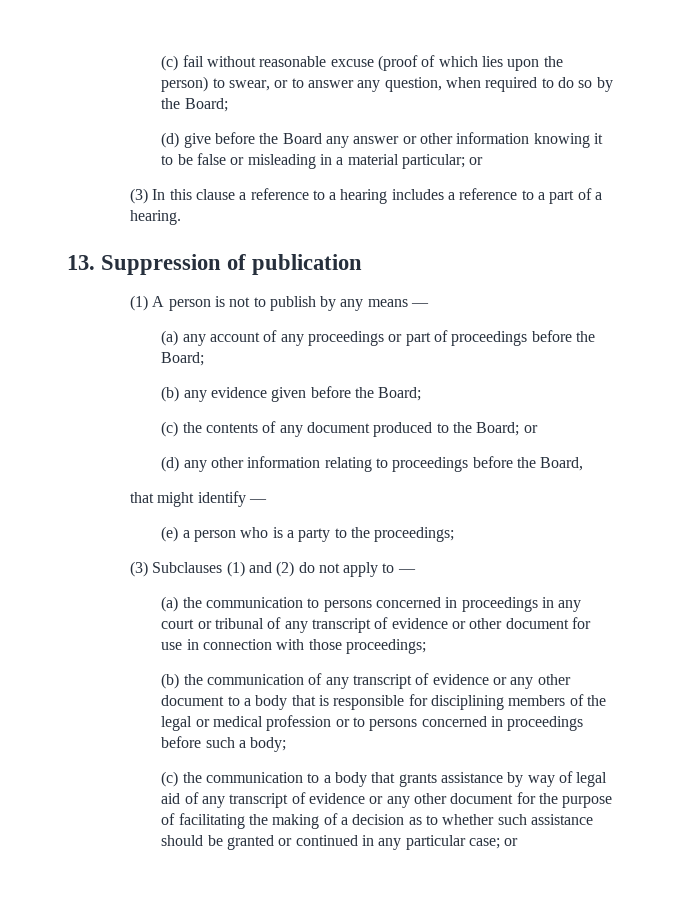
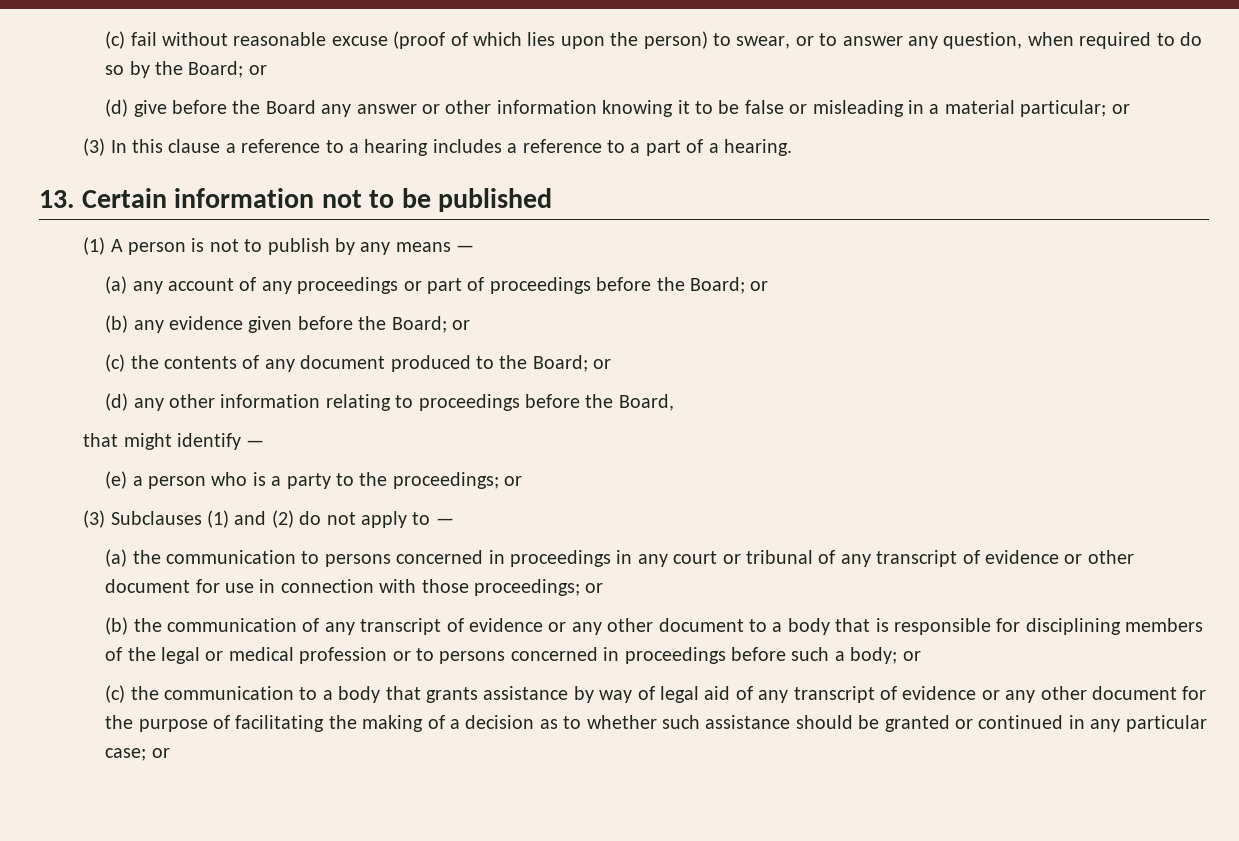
(228, 105) none -> [248,65,267,75] or
[101,254,363,275] Suppression of publication -> [81,188,553,212] Certain information not to be published
(205, 359) none -> [750,281,769,291] or
(422, 394) none -> [451,320,470,330] or
(455, 534) none -> [504,476,523,486] or
(426, 646) none -> [585,583,604,593] or
(287, 744) none -> [902,651,921,661] or

